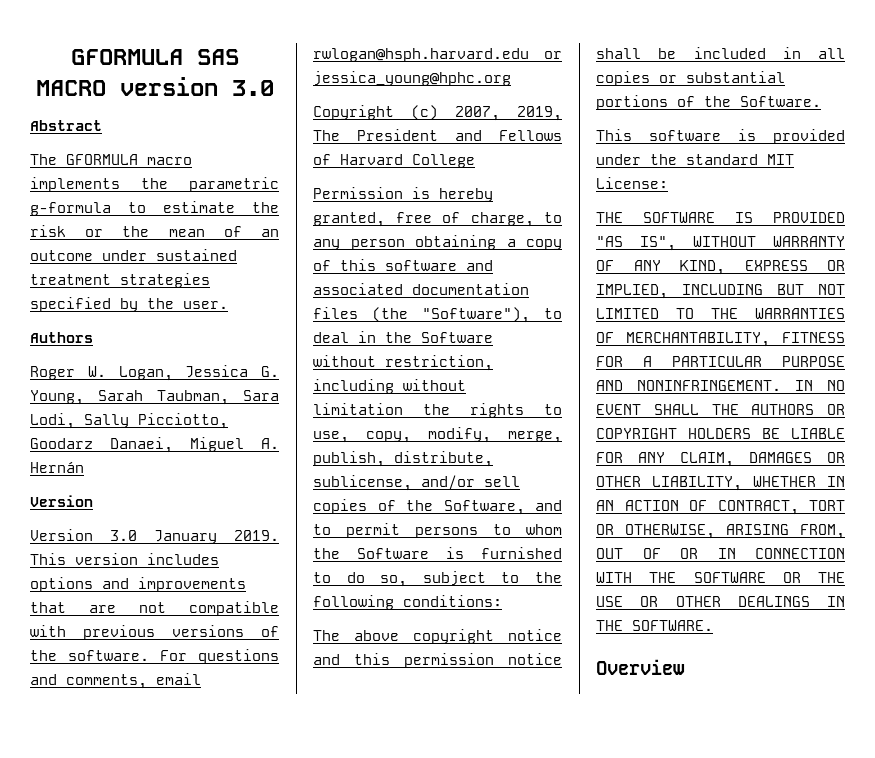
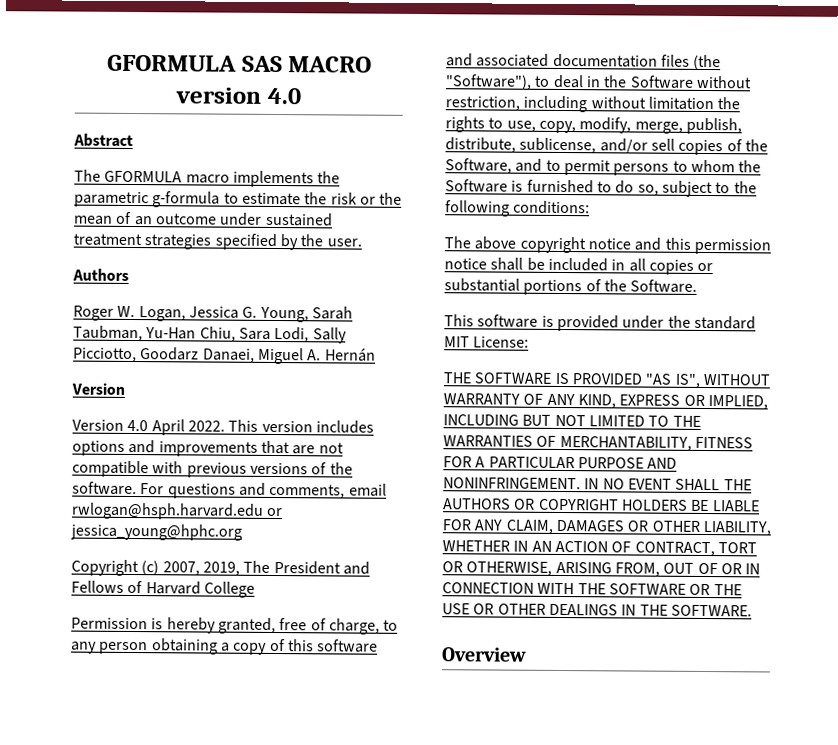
[231,80,274,96] 3.0 -> [266,87,301,105] 4.0
(229, 397) none -> [145,326,236,342] Yu-Han Chiu,
[110,530,279,544] 3.0 January 2019. -> [127,419,225,436] 4.0 April 2022.

